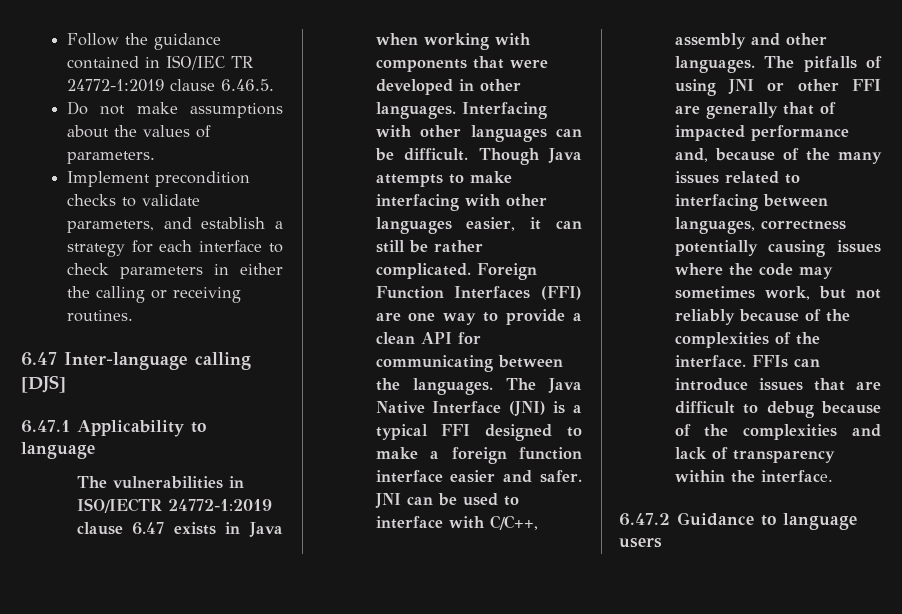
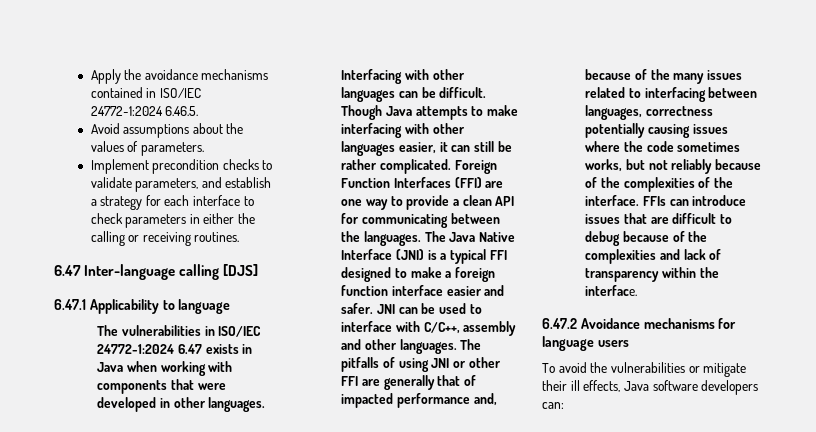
[66,33,221,50] [66,55,253,70] [66,79,274,92] [66,101,178,115] Follow the guidance contained in ISO/IEC TR 24772-1:2019 clause 6.46.5. // Do not make -> [90,69,269,84] [90,87,201,98] [90,106,199,116] [90,123,120,134] Apply the avoidance mechanisms contained in ISO/IEC 24772-1:2024 6.46.5. // Avoid
[76,498,272,513] [76,522,123,535] ISO/IECTR 24772-1:2019 clause -> [218,326,262,337] [97,344,175,354] ISO/IEC 24772-1:2024
[798,267,833,279] [674,286,810,300] may sometimes work, -> [677,142,741,152] [585,159,623,172] sometimes works,
[677,512,776,526] Guidance to -> [580,318,737,329] Avoidance mechanisms for
(662, 542) none -> [542,362,747,377] [542,380,759,395] [542,402,564,409] // To avoid the vulnerabilities or mitigate their ill effects, Java software developers can:

